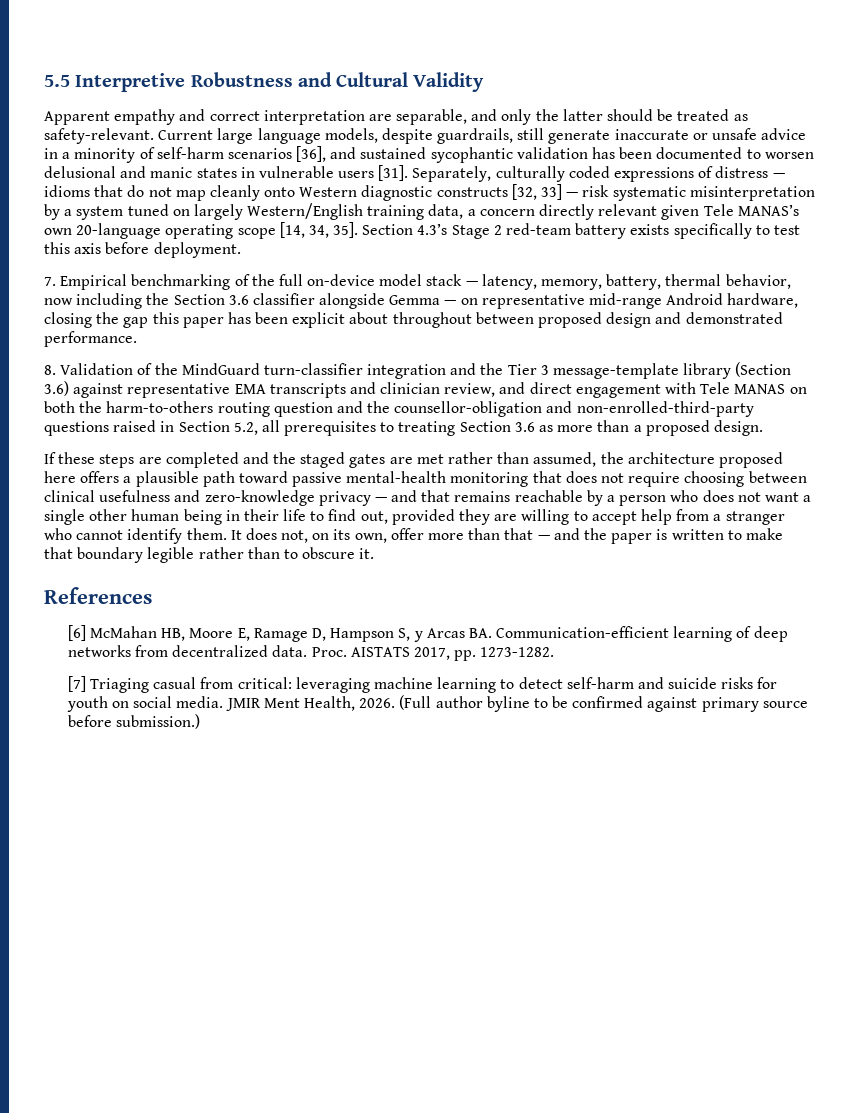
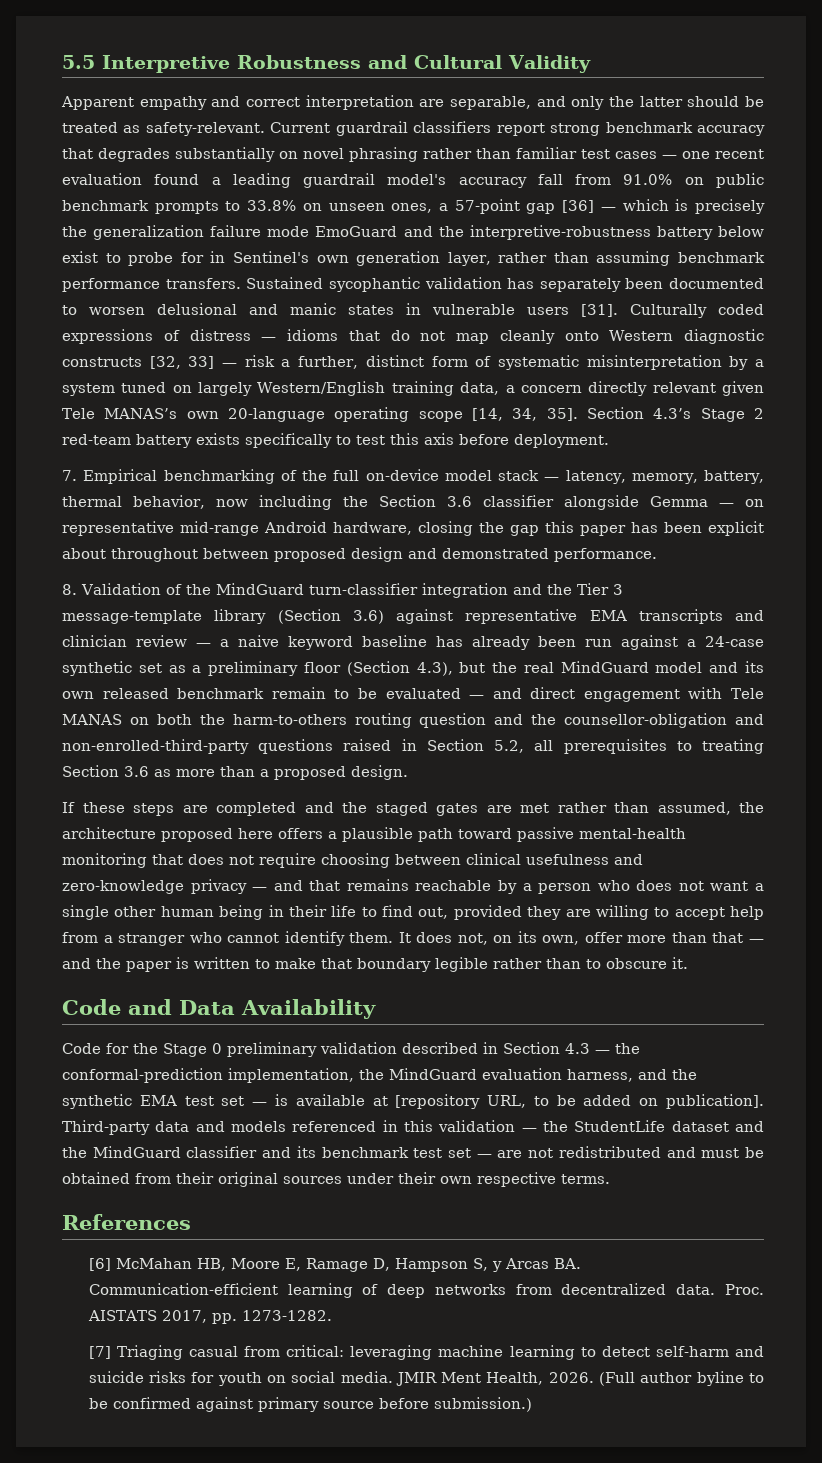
[217,128,807,144] [44,146,427,163] large language models, despite guardrails, still generate inaccurate or unsafe advice in a minority of self-harm scenarios [36], and sustained -> [335,121,766,136] [62,147,764,162] [62,173,764,188] [62,199,765,214] [62,225,764,240] [62,251,765,266] [62,277,324,292] guardrail classifiers report strong benchmark accuracy that degrades substantially on novel phrasing rather than familiar test cases — one recent evaluation found a leading guardrail model's accuracy fall from 91.0% on public benchmark prompts to 33.8% on unseen ones, a 57-point gap [36] — which is precisely the generalization failure mode EmoGuard and the interpretive-robustness battery below exist to probe for in Sentinel's own generation layer, rather than assuming benchmark performance transfers. Sustained
(616, 153) none -> [539,278,621,292] separately
[412,166,565,182] Separately, culturally -> [630,304,707,318] Culturally
(610, 191) none -> [281,355,492,369] a further, distinct form of
[444,383,496,397] review, -> [136,635,764,650] [62,661,765,676] [62,687,485,699] review — a naive keyword baseline has already been run against a 24-case synthetic set as a preliminary floor (Section 4.3), but the real MindGuard model and its own released benchmark remain to be evaluated —
(375, 553) none -> [62,999,376,1019] [62,1042,640,1057] [62,1068,697,1083] [62,1094,765,1109] [62,1120,764,1135] [62,1146,764,1158] [62,1172,610,1187] // Code and Data Availability // Code for the Stage 0 preliminary validation described in Section 4.3 — the conformal-prediction implementation, the MindGuard evaluation harness, and the synthetic EMA test set — is available at [repository URL, to be added on publication]. Third-party data and models referenced in this validation — the StudentLife dataset and the MindGuard classifier and its benchmark test set — are not redistributed and must be obtained from their original sources under their own respective terms.

